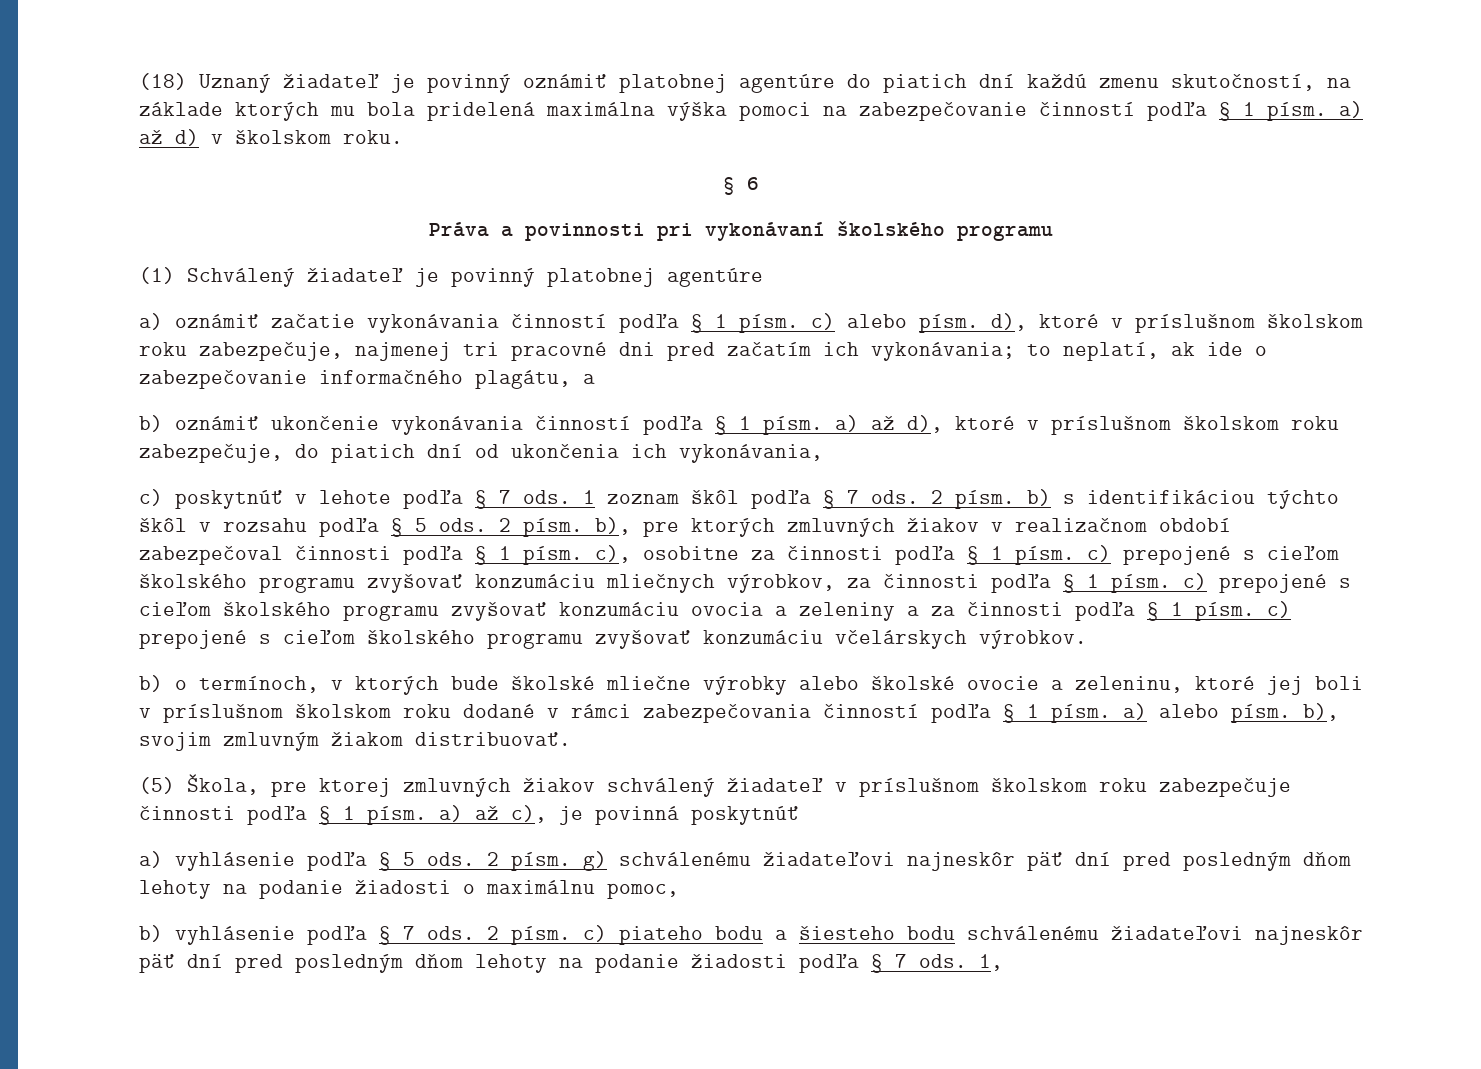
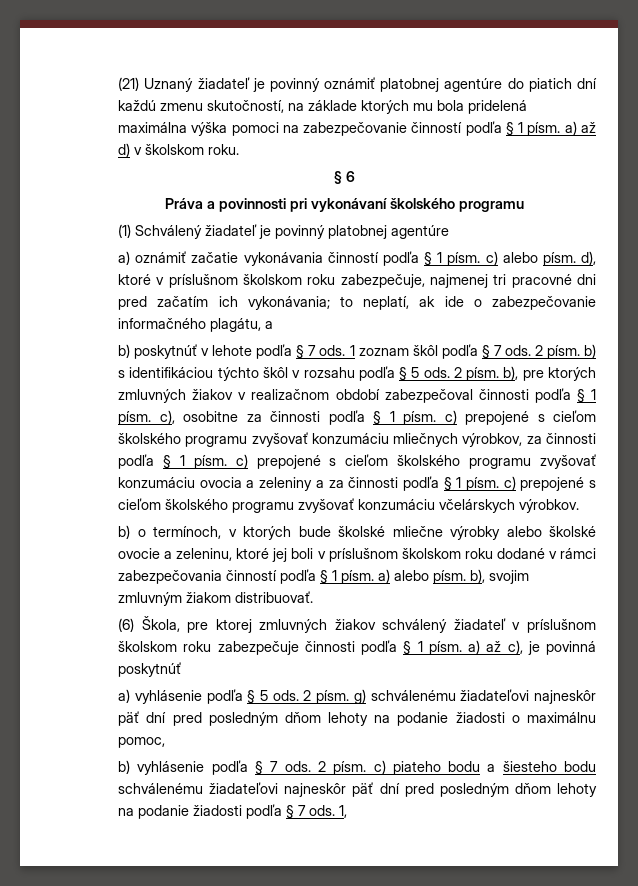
[139,73,188,90] (18) -> [118,77,140,91] (21)
[175,415,1340,435] [139,444,824,463] [139,489,164,506] oznámiť ukončenie vykonávania činností podľa § 1 písm. a) až d), ktoré v príslušnom školskom roku zabezpečuje, do piatich dní od ukončenia ich vykonávania, // c) -> (131, 351) none
[139,777,176,794] (5) -> [118,618,135,632] (6)

